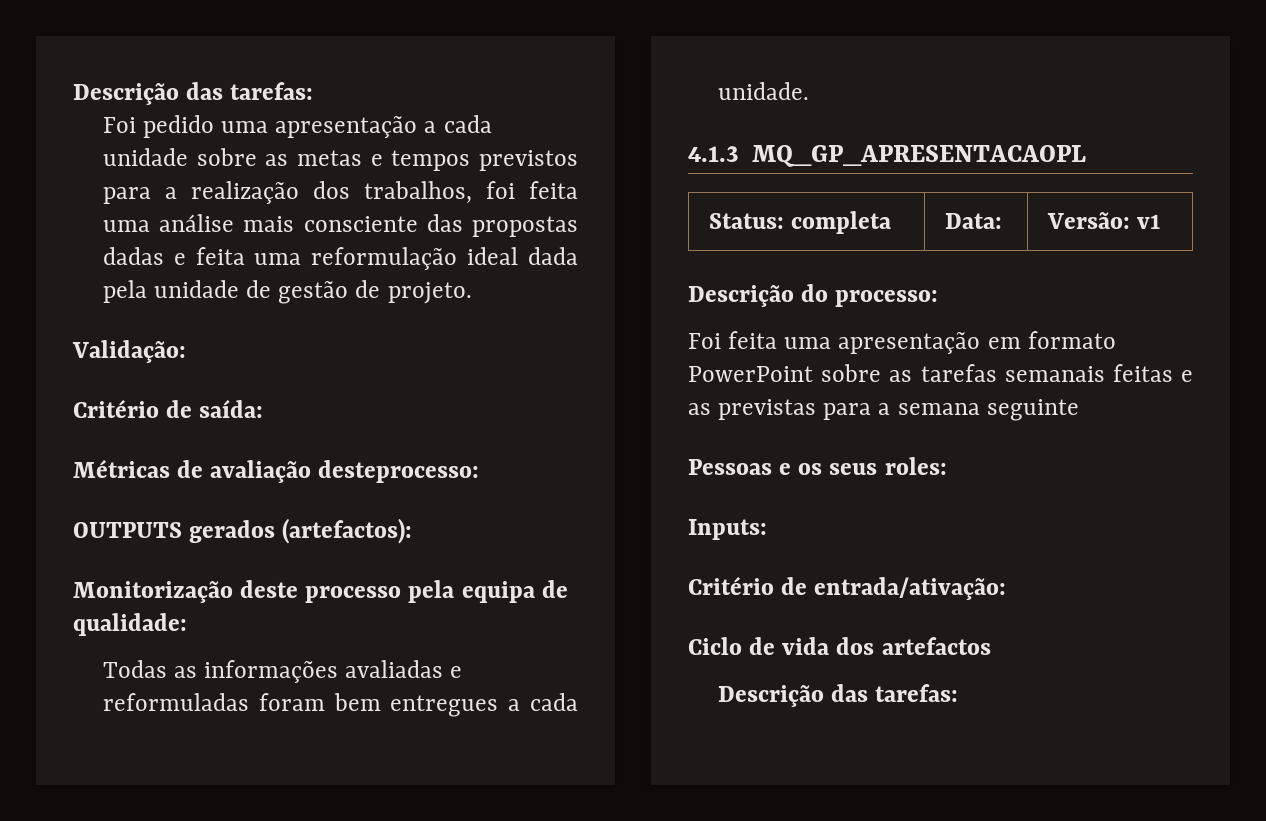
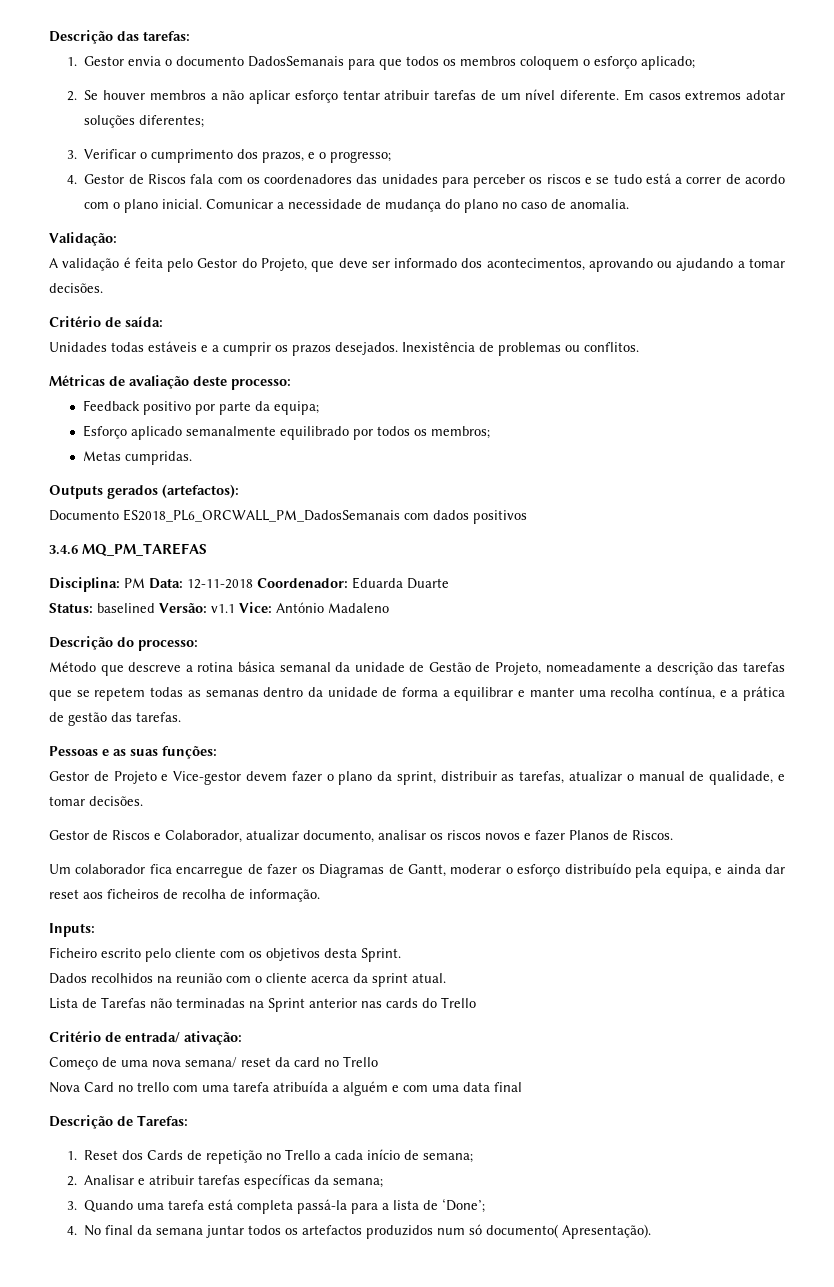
[102,115,492,138] [102,148,578,171] [102,181,578,204] [102,214,578,237] [102,247,578,270] [102,280,472,304] [72,340,186,363] [73,399,264,418] [73,459,480,483] [73,518,413,544] [73,580,568,603] [73,613,187,636] [102,660,463,683] [102,693,578,717] [717,82,809,100] [688,145,1087,167] [708,211,891,234] [944,213,1002,229] [1046,212,1161,229] [688,284,939,307] [688,331,1116,354] [688,364,1193,382] [688,399,1079,421] [688,457,947,475] [688,519,767,540] [688,576,1007,600] [688,637,991,655] [717,684,959,707] Foi pedido uma apresentação a cada unidade sobre as metas e tempos previstos para a realização dos trabalhos, foi feita uma análise mais consciente das propostas dadas e feita uma reformulação ideal dada pela unidade de gestão de projeto. // Validação: // Critério de saída: // Métricas de avaliação desteprocesso: // OUTPUTS gerados (artefactos): // Monitorização deste processo pela equipa de qualidade: // Todas as informações avaliadas e reformuladas foram bem entregues a cada unidade. // 4.1.3 MQ_GP_APRESENTACAOPL // Status: completa | Data: | Versão: v1 // Descrição do processo: // Foi feita uma apresentação em formato PowerPoint sobre as tarefas semanais feitas e as previstas para a semana seguinte // Pessoas e os seus roles: // Inputs: // Critério de entrada/ativação: // Ciclo de vida dos artefactos // Descrição das tarefas: -> [66,56,696,70] [66,89,786,104] [84,115,205,128] [66,149,392,163] [66,173,786,188] [84,199,630,213] [49,232,117,246] [49,257,786,272] [49,283,103,293] [49,316,163,327] [49,341,639,356] [49,375,291,390] [82,400,319,415] [82,425,490,440] [82,451,192,465] [49,484,239,499] [49,509,527,524] [49,543,207,556] [49,577,449,592] [49,602,389,613] [49,636,198,651] [49,661,785,676] [49,686,786,701] [49,712,181,726] [49,746,217,759] [49,771,785,785] [49,796,143,806] [49,830,673,843] [49,863,786,878] [49,889,320,902] [49,923,95,937] [49,947,401,962] [49,973,446,987] [49,997,476,1012] [49,1031,242,1045] [49,1056,378,1070] [49,1081,522,1096] [49,1115,188,1129] [66,1149,474,1164] [66,1174,384,1189] [66,1198,486,1214] [66,1224,652,1239] 1. Gestor envia o documento DadosSemanais para que todos os membros coloquem o esforço aplicado; // 2. Se houver membros a não aplicar esforço tentar atribuir tarefas de um nível diferente. Em casos extremos adotar soluções diferentes; // 3. Verificar o cumprimento dos prazos, e o progresso; // 4. Gestor de Riscos fala com os coordenadores das unidades para perceber os riscos e se tudo está a correr de acordo com o plano inicial. Comunicar a necessidade de mudança do plano no caso de anomalia. // Validação: // A validação é feita pelo Gestor do Projeto, que deve ser informado dos acontecimentos, aprovando ou ajudando a tomar decisões. // Critério de saída: // Unidades todas estáveis e a cumprir os prazos desejados. Inexistência de problemas ou conflitos. // Métricas de avaliação deste processo: // Feedback positivo por parte da equipa; // Esforço aplicado semanalmente equilibrado por todos os membros; // Metas cumpridas. // Outputs gerados (artefactos): // Documento ES2018_PL6_ORCWALL_PM_DadosSemanais com dados positivos // 3.4.6 MQ_PM_TAREFAS // Disciplina: PM Data: 12-11-2018 Coordenador: Eduarda Duarte // Status: baselined Versão: v1.1 Vice: António Madaleno // Descrição do processo: // Método que descreve a rotina básica semanal da unidade de Gestão de Projeto, nomeadamente a descrição das tarefas que se repetem todas as semanas dentro da unidade de forma a equilibrar e manter uma recolha contínua, e a prática de gestão das tarefas. // Pessoas e as suas funções: // Gestor de Projeto e Vice-gestor devem fazer o plano da sprint, distribuir as tarefas, atualizar o manual de qualidade, e tomar decisões. // Gestor de Riscos e Colaborador, atualizar documento, analisar os riscos novos e fazer Planos de Riscos. // Um colaborador fica encarregue de fazer os Diagramas de Gantt, moderar o esforço distribuído pela equipa, e ainda dar reset aos ficheiros de recolha de informação. // Inputs: // Ficheiro escrito pelo cliente com os objetivos desta Sprint. // Dados recolhidos na reunião com o cliente acerca da sprint atual. // Lista de Tarefas não terminadas na Sprint anterior nas cards do Trello // Critério de entrada/ ativação: // Começo de uma nova semana/ reset da card no Trello // Nova Card no trello com uma tarefa atribuída a alguém e com uma data final // Descrição de Tarefas: // 1. Reset dos Cards de repetição no Trello a cada início de semana; // 2. Analisar e atribuir tarefas específicas da semana; // 3. Quando uma tarefa está completa passá-la para a lista de ‘Done’; // 4. No final da semana juntar todos os artefactos produzidos num só documento( Apresentação).

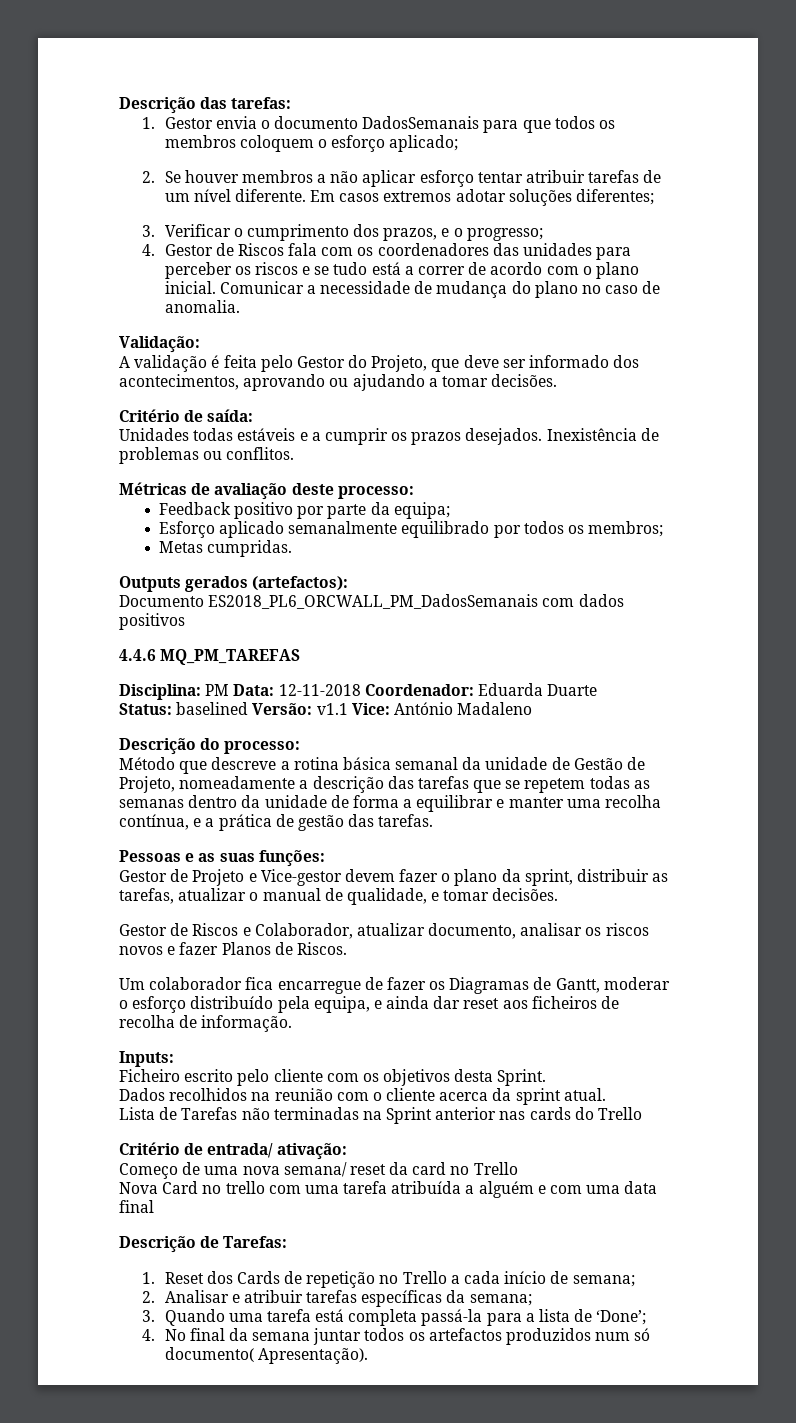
[49,545,78,555] 3.4.6 -> [119,649,156,661] 4.4.6

